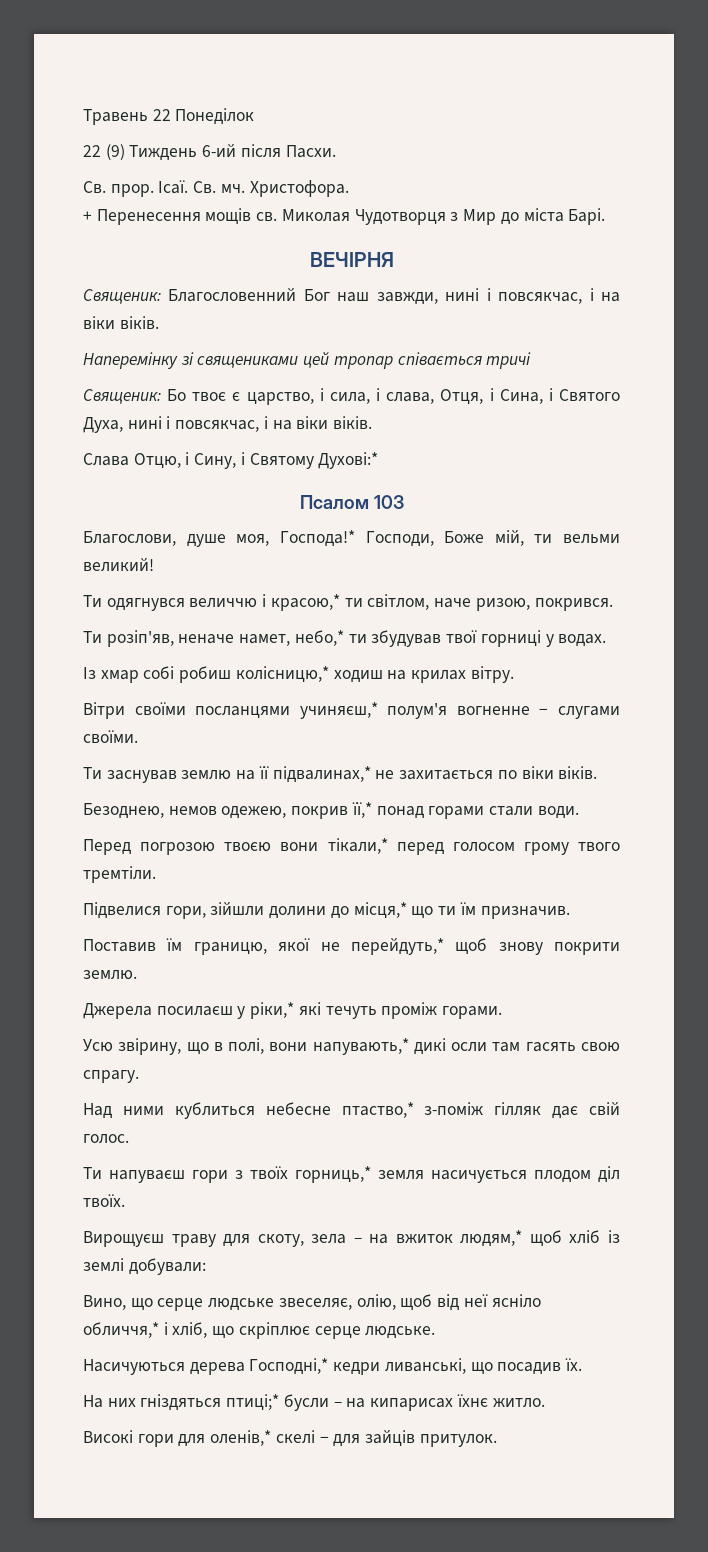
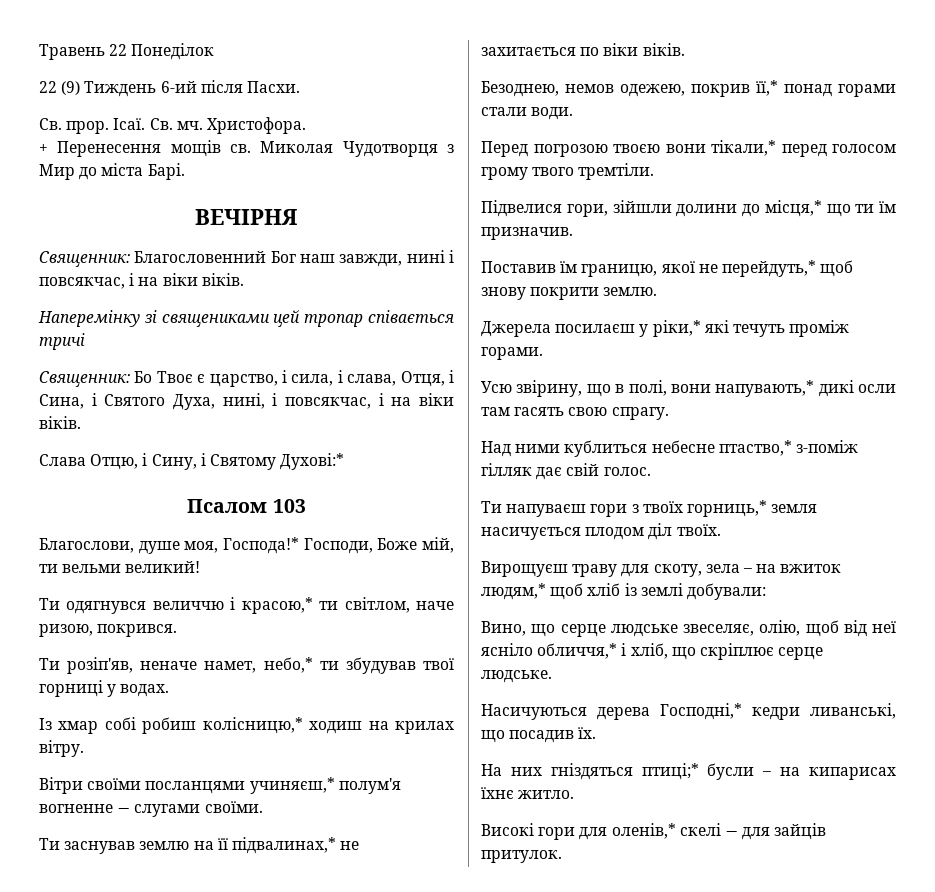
[83,289,161,304] Священик: -> [39,251,130,267] Священник:
[83,389,227,404] Священик: Бо твоє -> [39,371,193,387] Священник: Бо Твоє
[127,416,162,429] нині -> [222,393,265,409] нині,

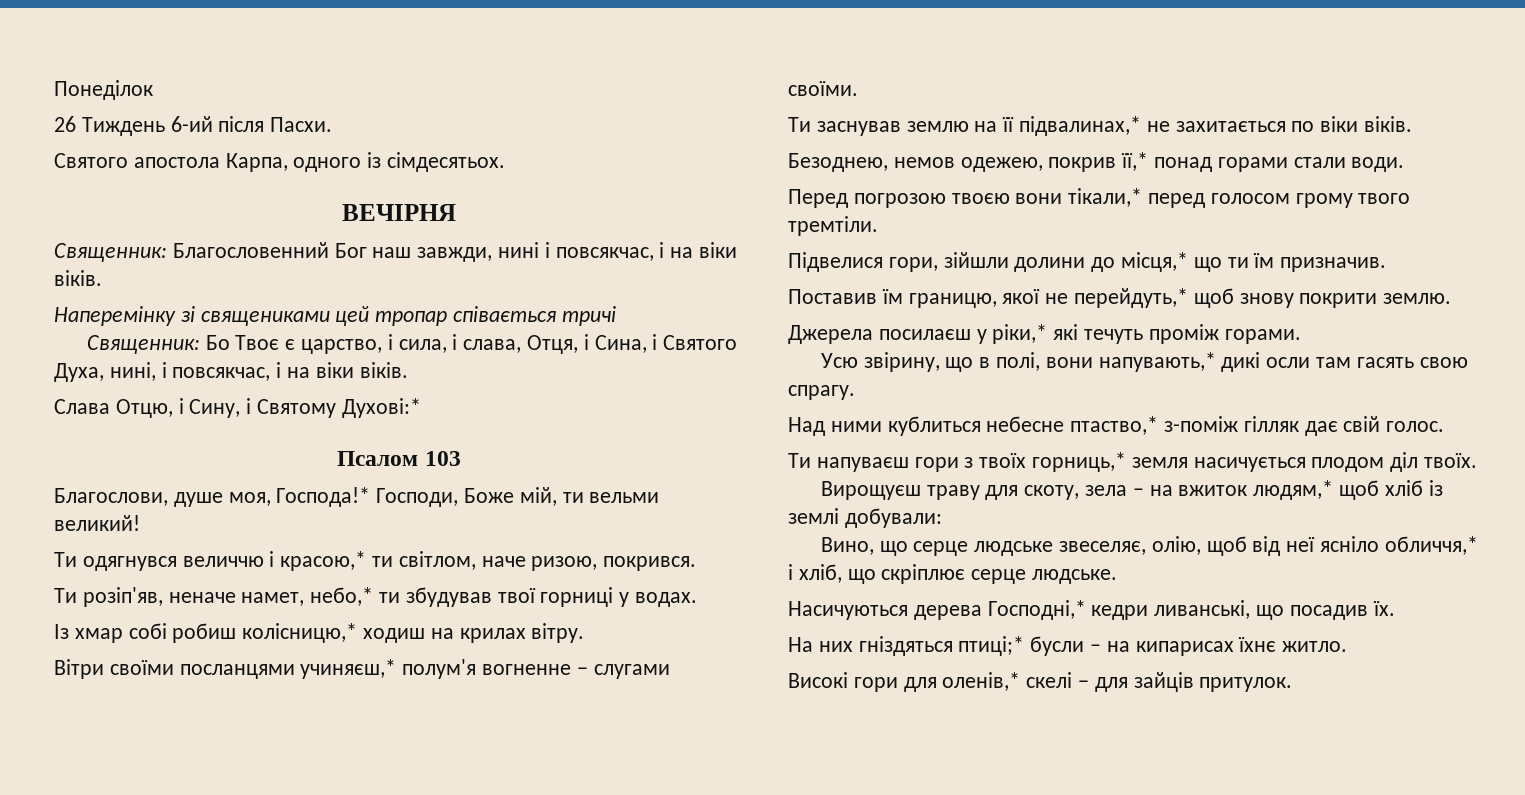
[39,44,128,60] Травень 22 -> (54, 90) none
[39,81,81,95] 22 (9) -> [54,116,76,132] 26
[39,117,306,134] [39,140,454,157] [39,163,185,180] Св. прор. Ісаї. Св. мч. Христофора. // + Перенесення мощів св. Миколая Чудотворця з Мир до міста Барі. -> [54,152,506,172] Святого апостола Карпа, одного із сімдесятьох.

